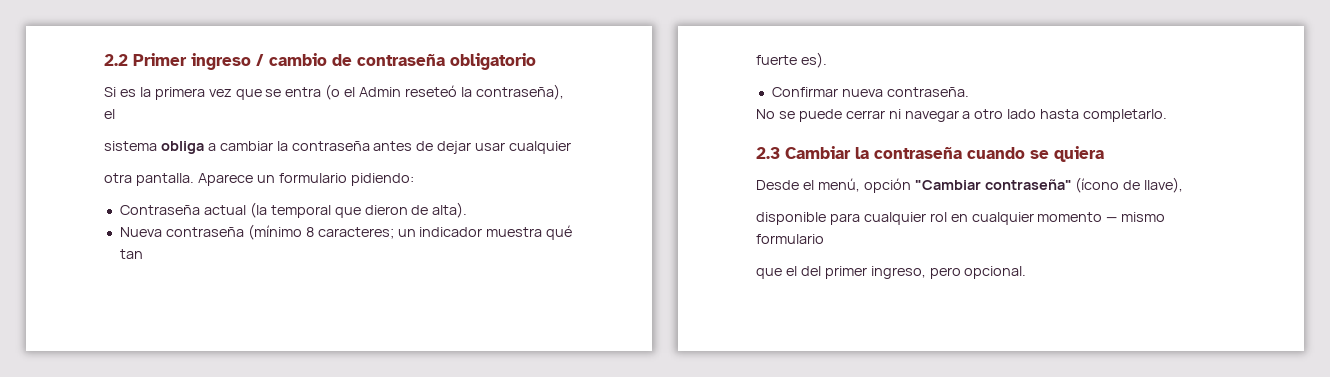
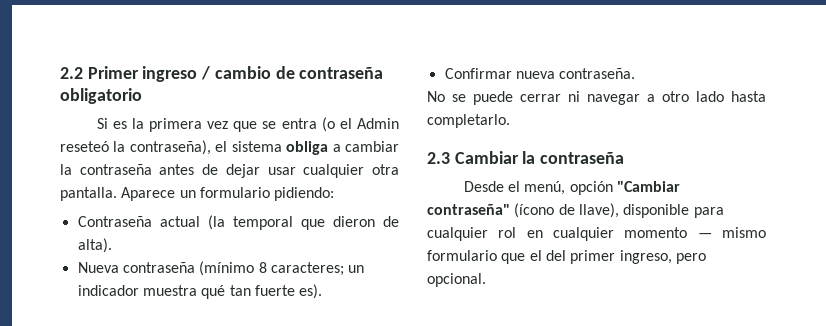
(115, 114) // -> (228, 146) none
(572, 147) // -> (365, 171) none
(143, 254) // -> (251, 290) none
[967,146,1104,162] cuando se quiera -> (625, 158) none
(1184, 185) // -> (619, 210) none
(824, 239) // -> (497, 255) none

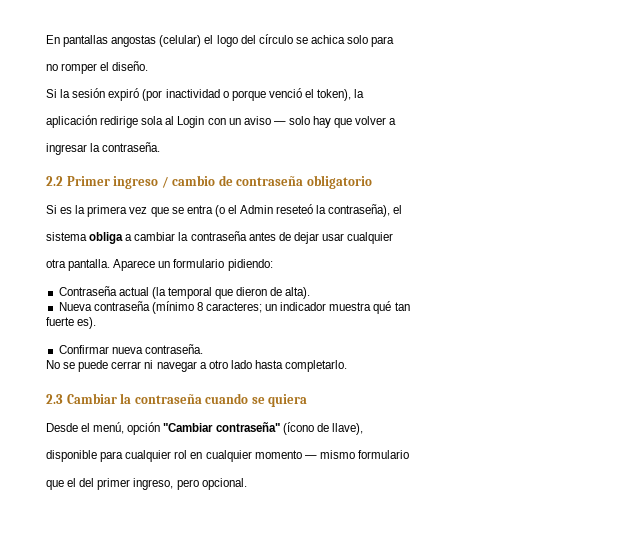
(60, 73) none -> [46,34,395,47] [46,61,149,74] [46,88,365,101] [46,115,397,128] [46,142,161,155] En pantallas angostas (celular) el logo del círculo se achica solo para // no romper el diseño. // Si la sesión expiró (por inactividad o porque venció el token), la // aplicación redirige sola al Login con un aviso — solo hay que volver a // ingresar la contraseña. //
(228, 146) none -> (403, 209) //
(365, 171) none -> (394, 238) //
(251, 290) none -> (410, 306) //
(625, 158) none -> [205,393,308,407] cuando se quiera
(619, 210) none -> (363, 429) //
(497, 255) none -> (409, 454) //

